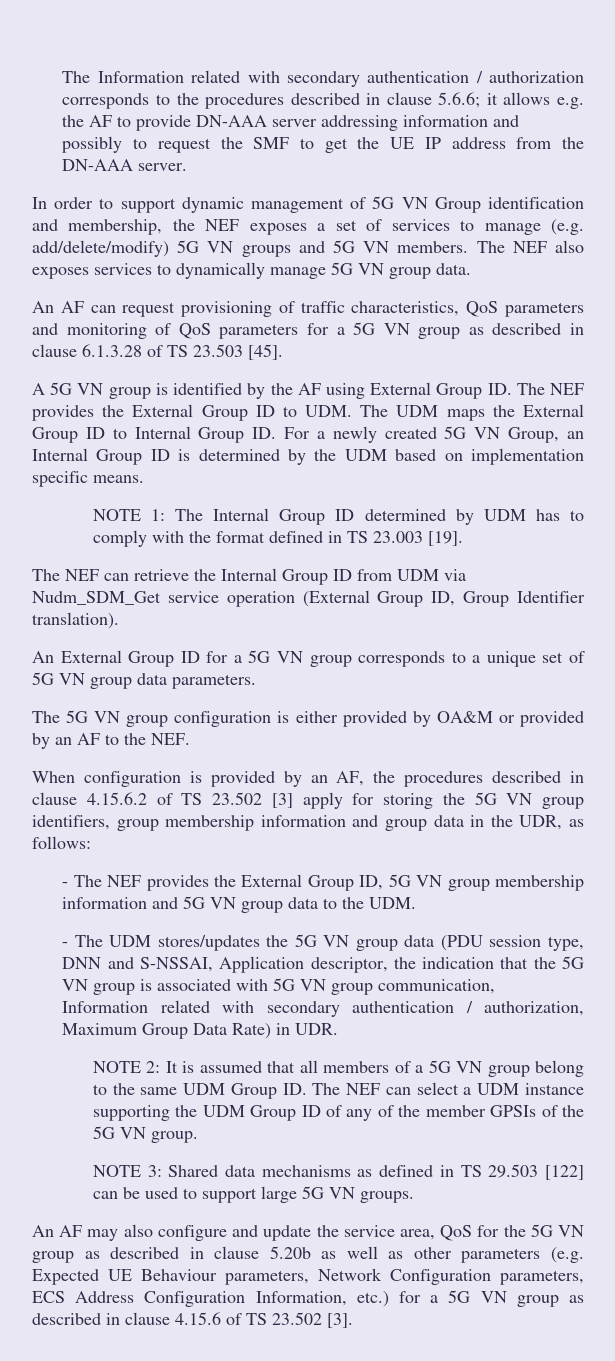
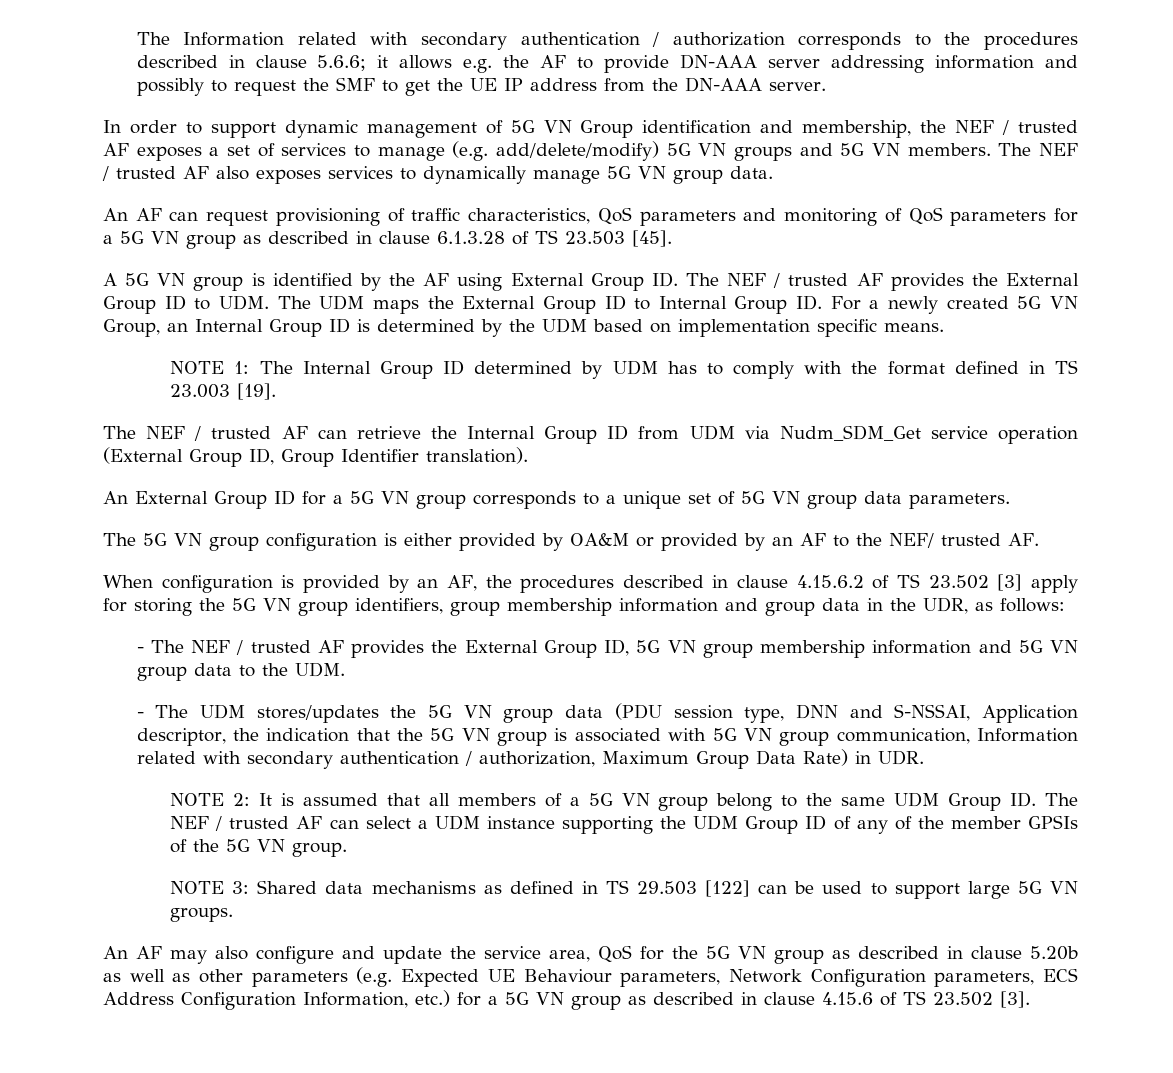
(240, 225) none -> [1002,120,1078,135] [103,143,129,156] / trusted AF
(547, 247) none -> [102,166,209,181] / trusted AF
(584, 389) none -> [773,273,883,288] / trusted AF
(99, 575) none -> [194,426,308,441] / trusted AF
[151,733,190,745] NEF. -> [889,533,1039,548] NEF/ trusted AF.
(142, 881) none -> [236,640,344,655] / trusted AF
(381, 1089) none -> [215,816,323,831] / trusted AF

